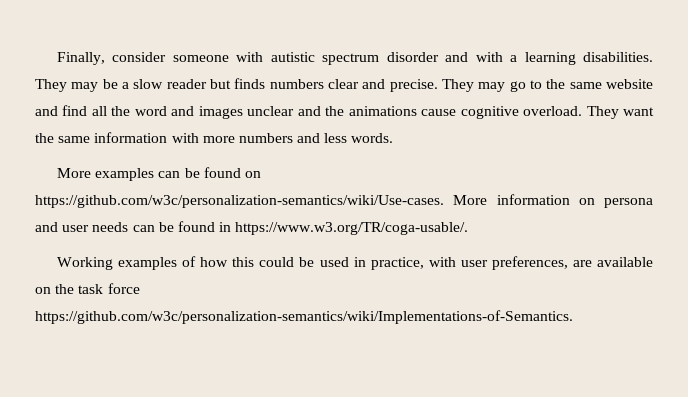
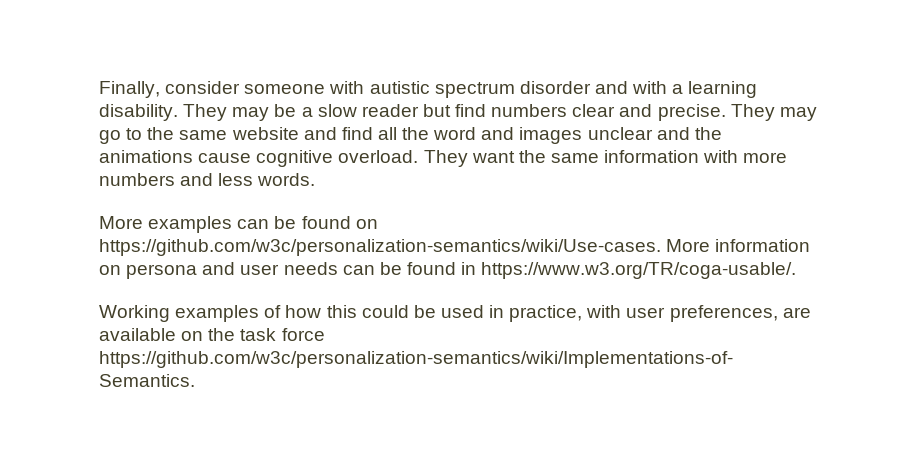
[583,52,654,62] disabilities. -> [99,104,178,121] disability.
[234,78,266,89] finds -> [455,104,487,117] find

